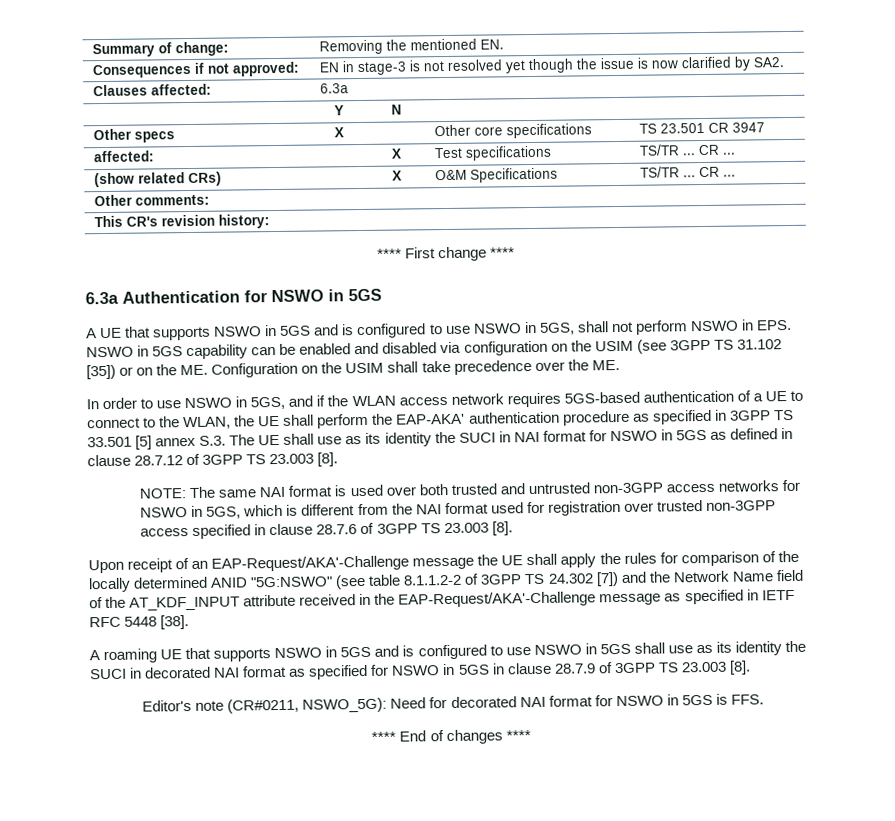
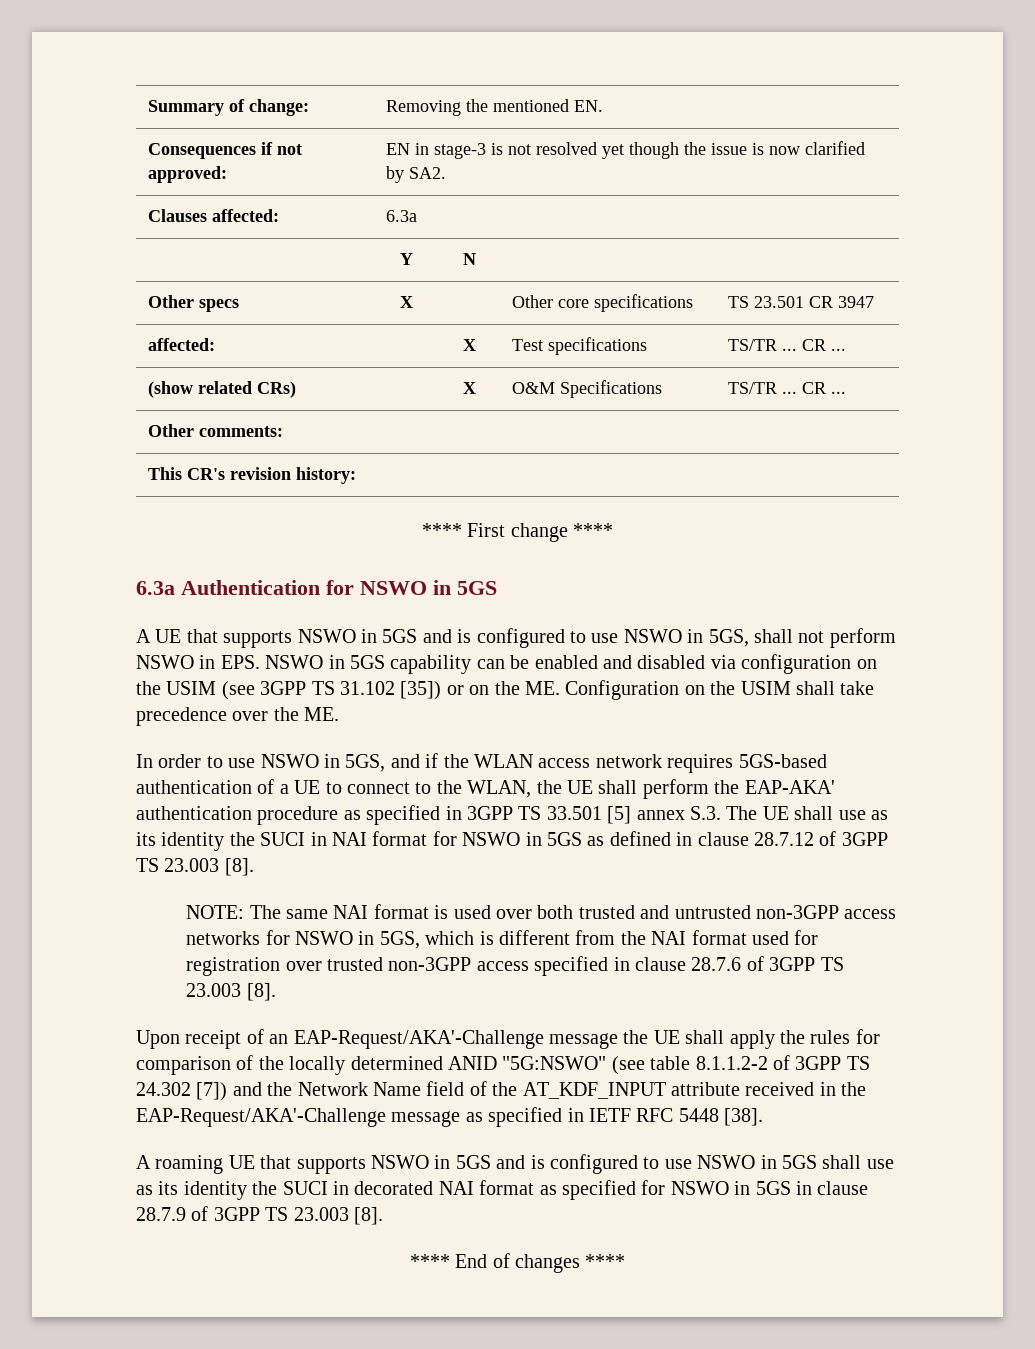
[142,693,764,714] // Editor's note (CR#0211, NSWO_5G): Need for decorated NAI format for NSWO in 5GS is FFS. -> (383, 1216) none

